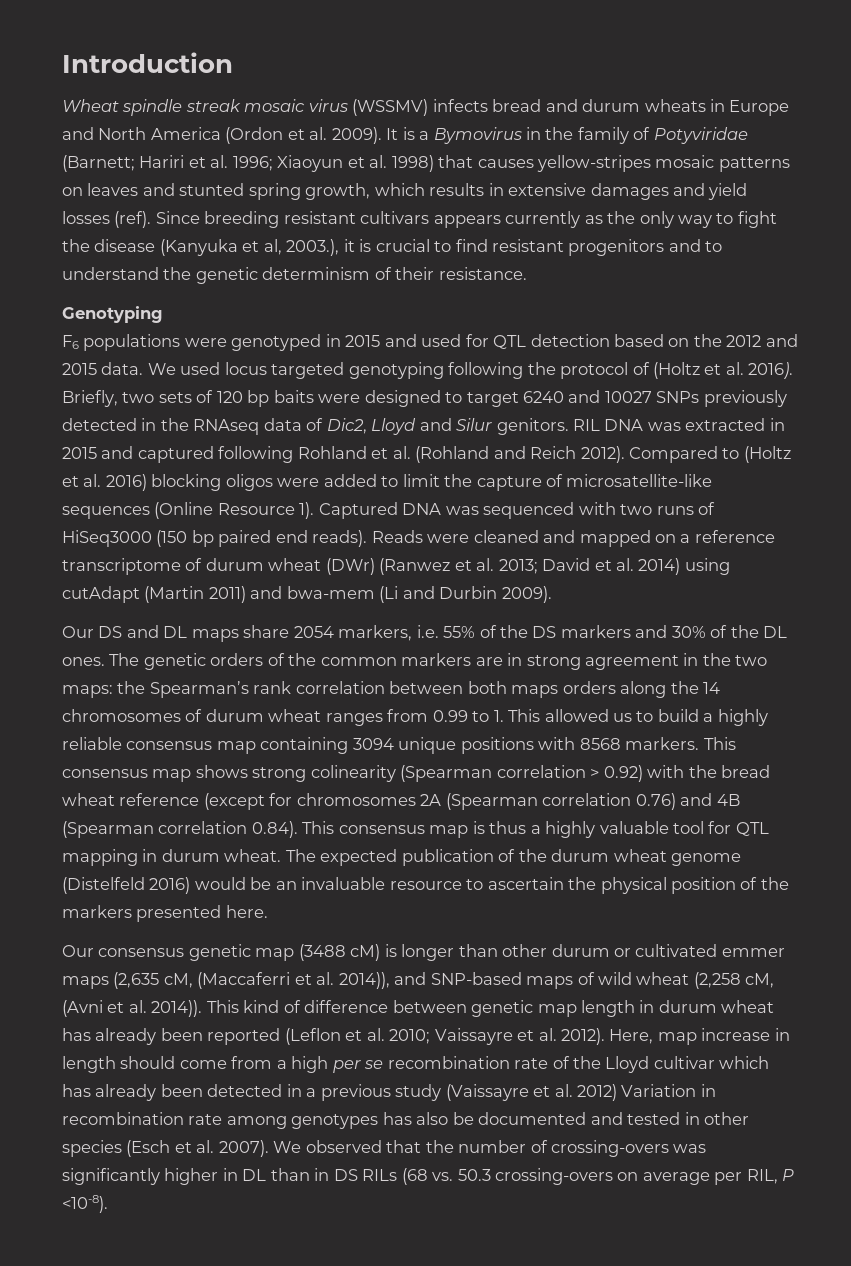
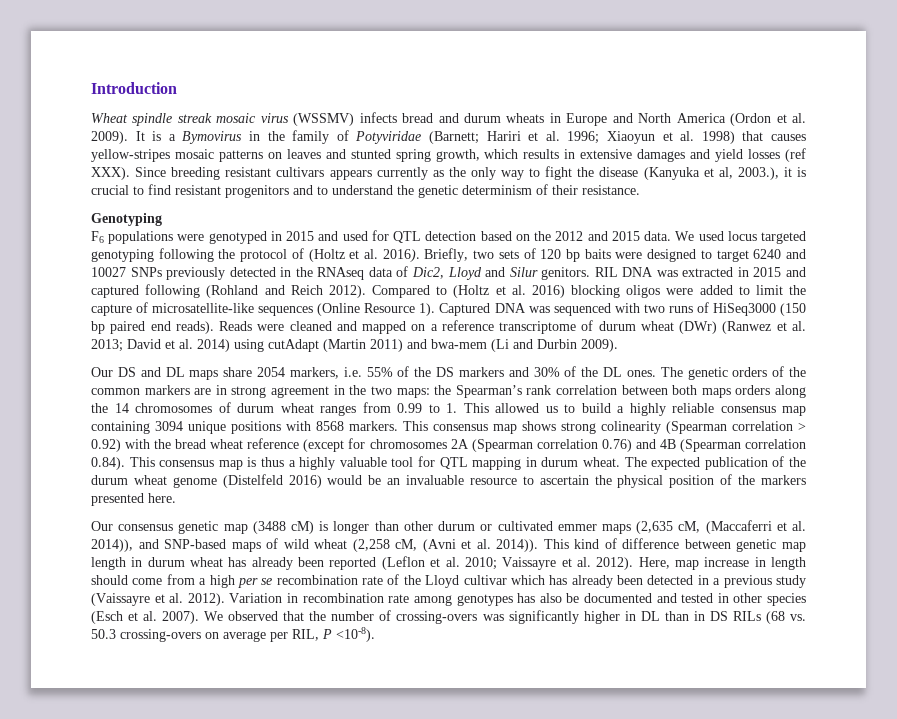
[114,211,152,228] (ref). -> [785,148,807,162] [91,167,130,180] (ref XXX).
[297,446,411,459] Rohland et al. -> (201, 291) none
[577,1084,618,1101] 2012) -> [187,593,225,606] 2012).

